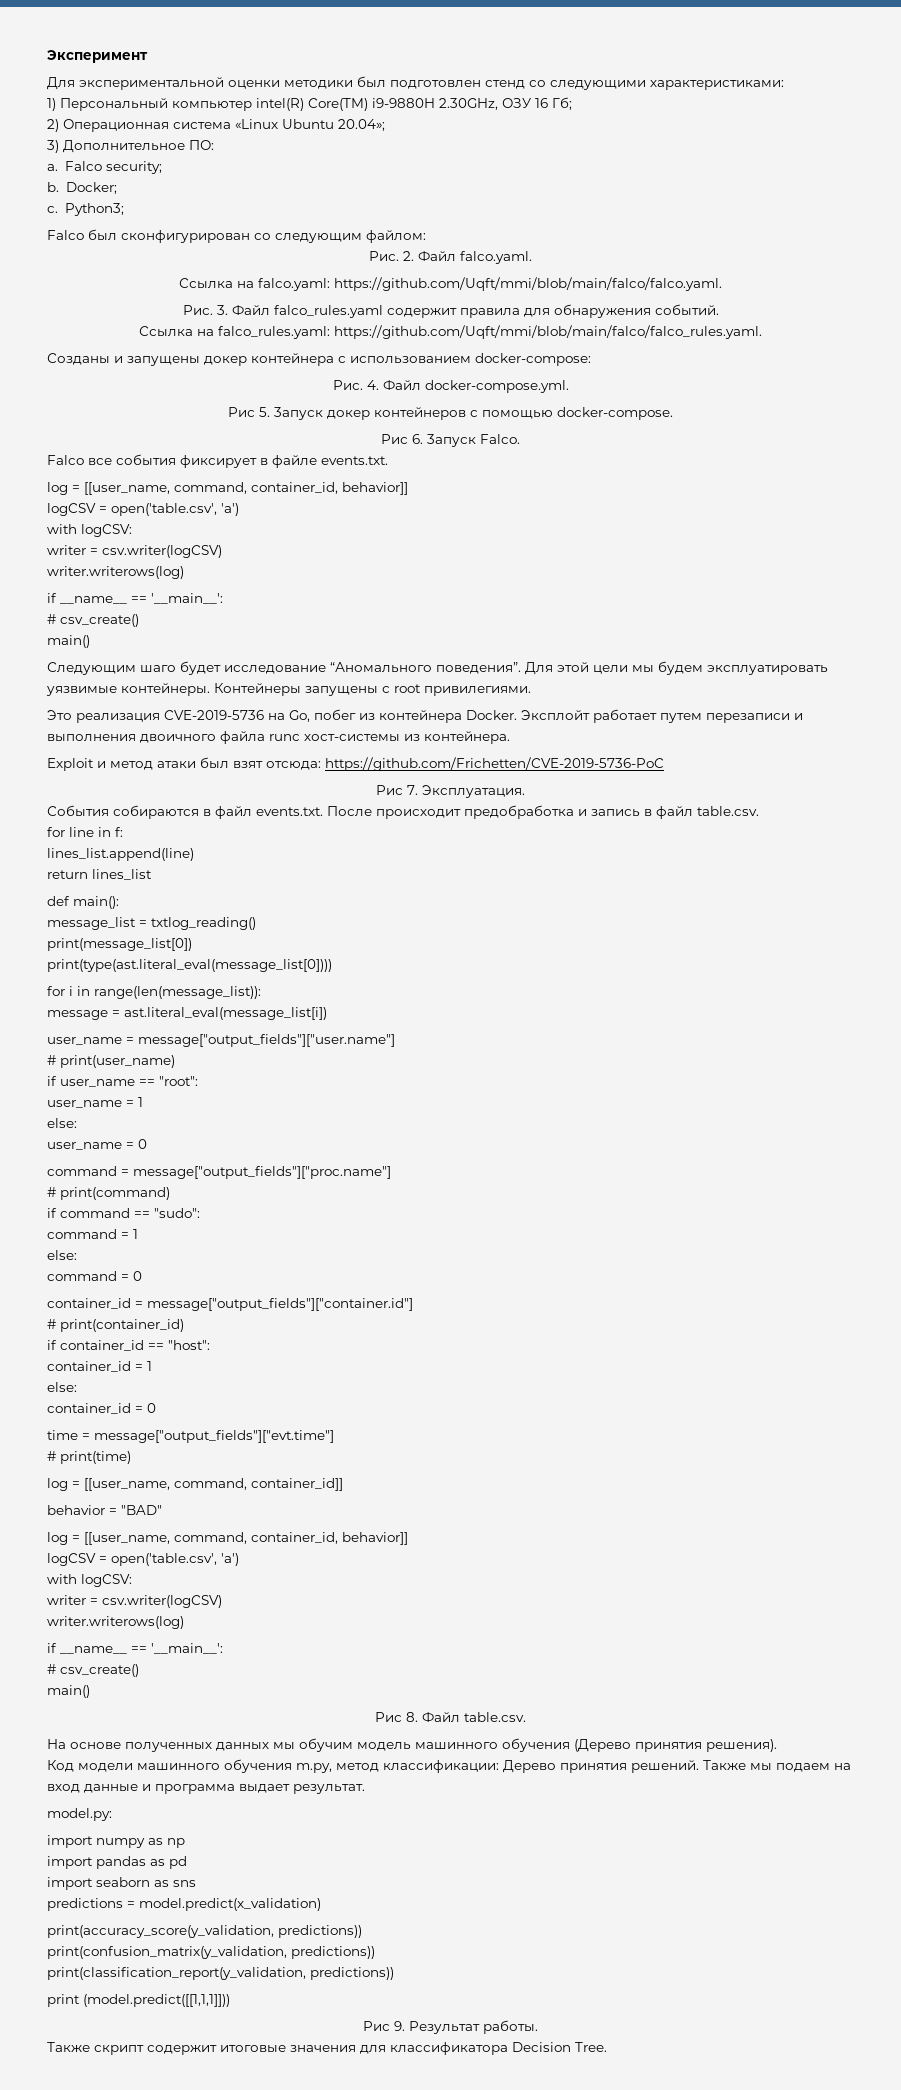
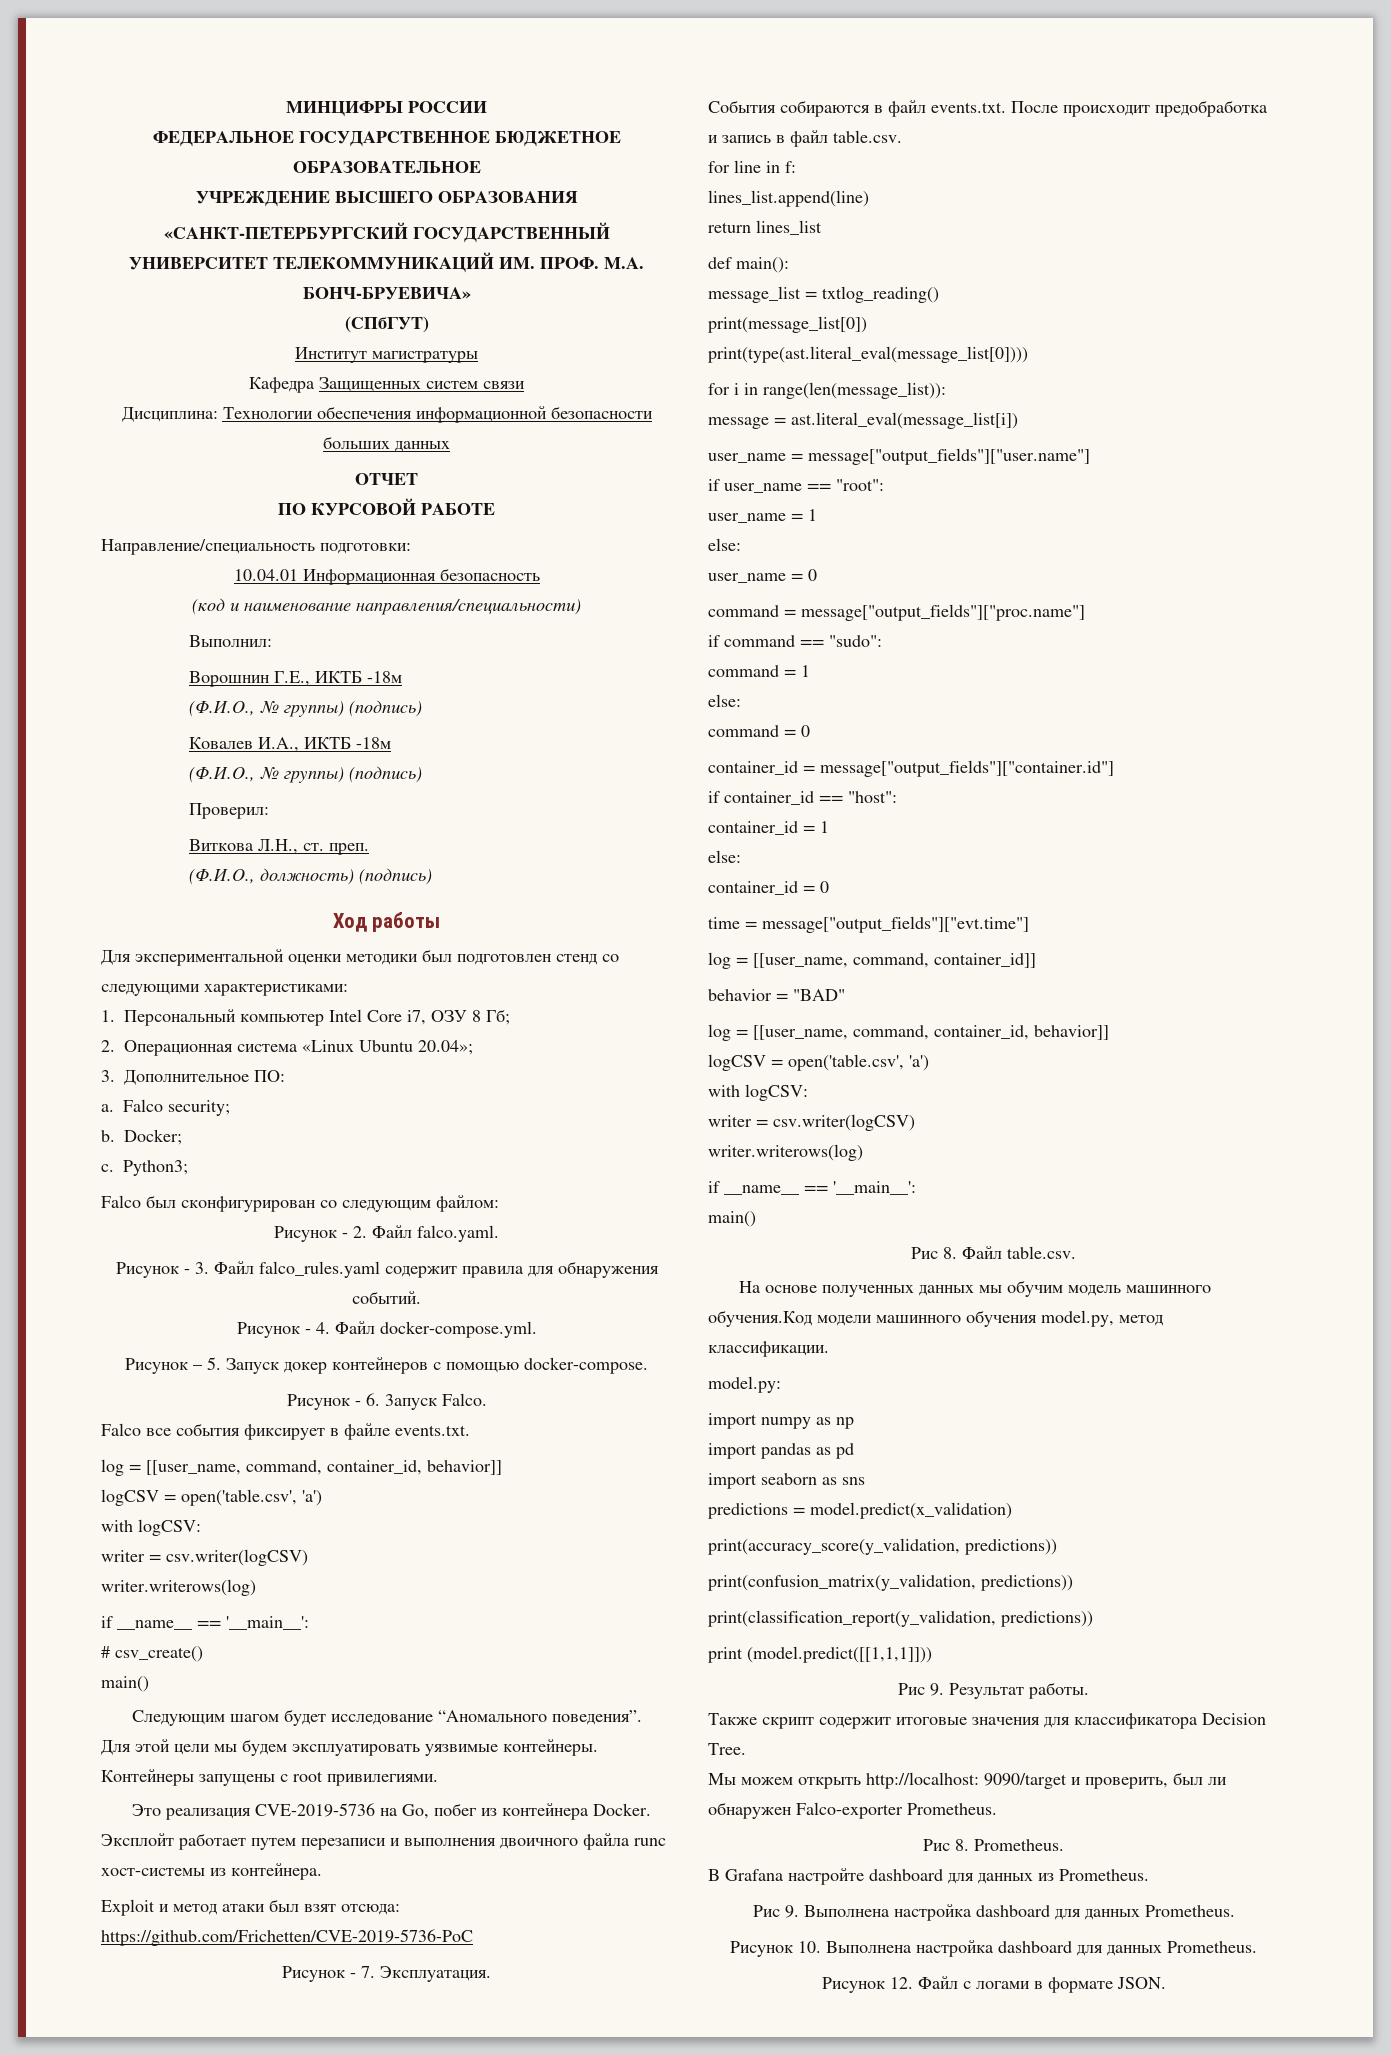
[47,50,148,63] Эксперимент -> [286,101,487,117] [152,131,621,147] [292,161,481,173] [195,191,578,207] [163,222,610,243] [129,252,644,273] [302,287,471,300] [344,316,429,333] [295,347,478,363] [249,377,525,393] [121,406,653,423] [323,436,450,452] [355,473,418,485] [278,498,495,516] [101,539,411,555] [233,568,540,585] [192,598,581,615] [189,635,273,647] [189,671,403,687] [189,700,423,717] [189,737,392,752] [189,766,423,783] [189,803,270,819] [189,839,370,855] [189,868,433,885] [332,912,441,932] МИНЦИФРЫ РОССИИ // ФЕДЕРАЛЬНОЕ ГОСУДАРСТВЕННОЕ БЮДЖЕТНОЕ ОБРАЗОВАТЕЛЬНОЕ // УЧРЕЖДЕНИЕ ВЫСШЕГО ОБРАЗОВАНИЯ // «САНКТ-ПЕТЕРБУРГСКИЙ ГОСУДАРСТВЕННЫЙ УНИВЕРСИТЕТ ТЕЛЕКОММУНИКАЦИЙ ИМ. ПРОФ. М.А. БОНЧ-БРУЕВИЧА» // (СПбГУТ) // Институт магистратуры // Кафедра Защищенных систем связи // Дисциплина: Технологии обеспечения информационной безопасности больших данных // ОТЧЕТ // ПО КУРСОВОЙ РАБОТЕ // Направление/специальность подготовки: // 10.04.01 Информационная безопасность // (код и наименование направления/специальности) // Выполнил: // Ворошнин Г.Е., ИКТБ -18м // (Ф.И.О., № группы) (подпись) // Ковалев И.А., ИКТБ -18м // (Ф.И.О., № группы) (подпись) // Проверил: // Виткова Л.Н., ст. преп. // (Ф.И.О., должность) (подпись) // Ход работы
[47,98,56,111] 1) -> [101,1010,115,1022] 1.
[256,98,548,111] intel(R) Core(TM) i9-9880H 2.30GHz, ОЗУ 16 -> [329,1009,481,1025] Intel Core i7, ОЗУ 8
[47,119,59,132] 2) -> [101,1040,115,1052] 2.
[47,140,59,153] 3) -> [101,1070,115,1082] 3.
[369,251,399,261] Рис. -> [274,1226,348,1242] Рисунок -
[179,277,722,291] [182,305,213,315] Ссылка на falco.yaml: https://github.com/Uqft/mmi/blob/main/falco/falco.yaml. // Рис. -> [115,1262,190,1278] Рисунок -
[139,325,762,339] [47,353,591,366] [332,380,363,390] Ссылка на falco_rules.yaml: https://github.com/Uqft/mmi/blob/main/falco/falco_rules.yaml. // Созданы и запущены докер контейнера с использованием docker-compose: // Рис. -> [236,1322,311,1338] Рисунок -
[228,407,323,420] Рис 5. 3апуск -> [125,1357,279,1374] Рисунок – 5. Запуск
[381,434,408,444] Рис -> [286,1394,361,1410] Рисунок -
[140,665,176,672] шаго -> [230,1714,280,1722] шагом
[376,785,403,795] Рис -> [282,1966,356,1982] Рисунок -
[47,1055,175,1068] // # print(user_name) -> (1090, 456) none
[47,1187,170,1200] // # print(command) -> (1085, 612) none
[47,1319,184,1332] // # print(container_id) -> (1114, 768) none
[47,1451,131,1464] // # print(time) -> (1029, 924) none
[47,1664,139,1677] // # csv_create() -> (916, 1188) none
[502,1738,777,1752] [47,1759,851,1773] [47,1784,365,1794] обучения (Дерево принятия решения). // Код модели машинного обучения m.py, метод классификации: Дерево принятия решений. Также мы подаем на вход данные и программа выдает результат. -> [708,1310,1163,1327] [708,1341,829,1357] обучения.Код модели машинного обучения model.py, метод классификации.
(607, 2047) none -> [708,1772,1227,1789] [708,1802,997,1819] [923,1839,1064,1851] [708,1868,1149,1885] [752,1904,1235,1921] [730,1940,1257,1957] [821,1976,1166,1993] // Мы можем открыть http://localhost: 9090/target и проверить, был ли обнаружен Falco-exporter Prometheus. // Рис 8. Prometheus. // В Grafana настройте dashboard для данных из Prometheus. // Рис 9. Выполнена настройка dashboard для данных Prometheus. // Рисунок 10. Выполнена настройка dashboard для данных Prometheus. // Рисунок 12. Файл с логами в формате JSON.

